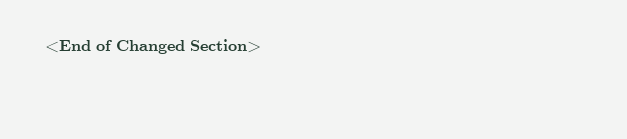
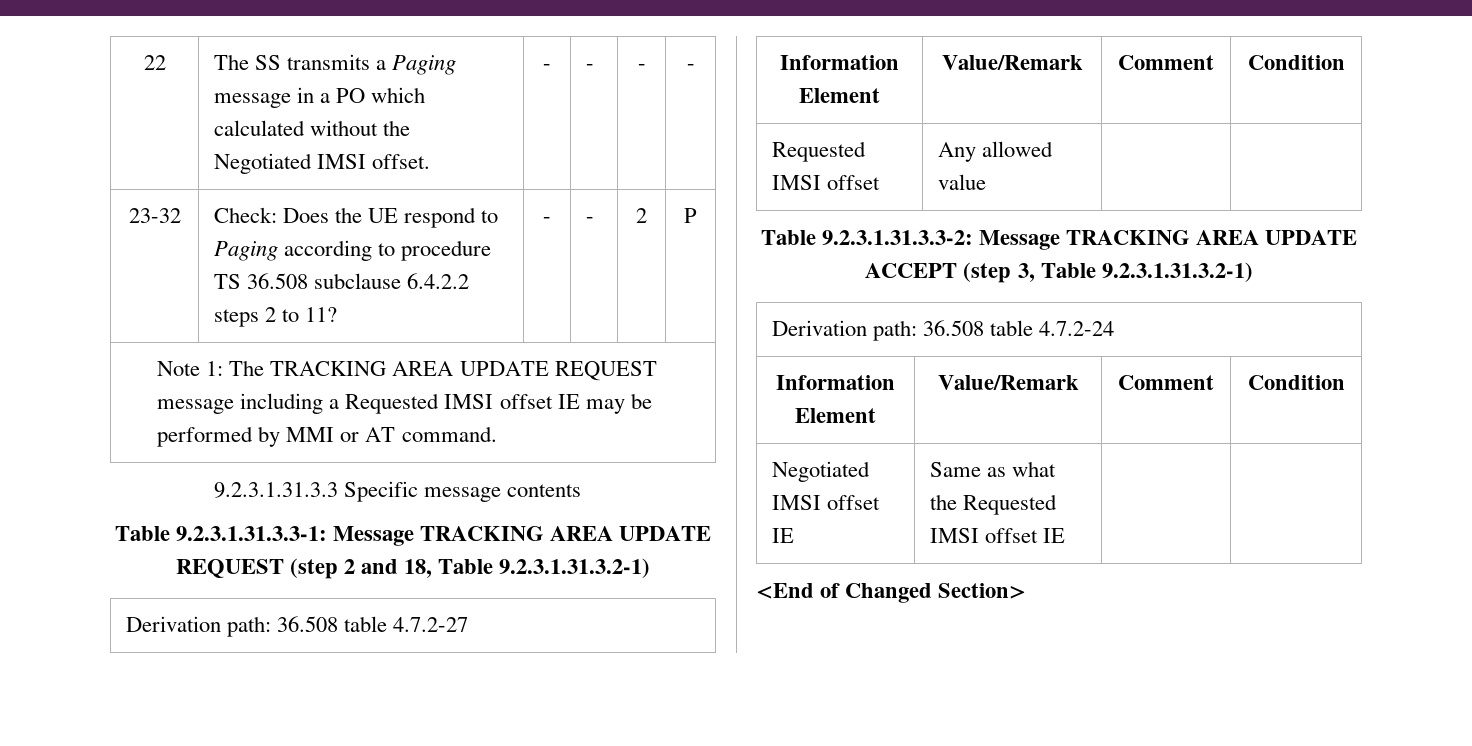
(45, 46) none -> [143,55,166,70] [214,54,457,75] [214,87,426,108] [214,120,411,136] [214,153,431,174] [543,64,551,70] [586,64,595,70] [637,64,646,70] [686,64,695,70] [128,208,181,223] [214,207,499,228] [214,240,492,261] [214,273,470,289] [214,307,338,327] [543,217,551,223] [586,217,595,223] [636,208,647,223] [684,208,697,223] [157,360,657,381] [157,393,652,414] [157,426,497,447] [213,481,581,502] [114,526,712,546] [175,558,651,579] [126,616,469,637] [780,55,899,70] [799,88,880,103] [941,55,1083,70] [1118,55,1214,70] [1247,55,1345,70] [772,141,867,162] [772,175,881,190] [938,141,1054,162] [938,174,987,190] [760,230,1358,250] [865,262,1253,283] [772,320,1115,341] [776,375,895,390] [795,408,876,423] [937,375,1079,390] [1118,375,1214,390] [1247,375,1345,390] [772,461,871,482] [772,495,881,510] [772,528,795,543] [930,461,1057,477] [930,494,1058,515] [930,528,1066,543] 22 | The SS transmits a Paging message in a PO which calculated without the Negotiated IMSI offset. | - | - | - | - // 23-32 | Check: Does the UE respond to Paging according to procedure TS 36.508 subclause 6.4.2.2 steps 2 to 11? | - | - | 2 | P // Note 1: The TRACKING AREA UPDATE REQUEST message including a Requested IMSI offset IE may be performed by MMI or AT command. // 9.2.3.1.31.3.3 Specific message contents // Table 9.2.3.1.31.3.3-1: Message TRACKING AREA UPDATE REQUEST (step 2 and 18, Table 9.2.3.1.31.3.2-1) // Derivation path: 36.508 table 4.7.2-27 // Information Element | Value/Remark | Comment | Condition // Requested IMSI offset | Any allowed value | | // Table 9.2.3.1.31.3.3-2: Message TRACKING AREA UPDATE ACCEPT (step 3, Table 9.2.3.1.31.3.2-1) // Derivation path: 36.508 table 4.7.2-24 // Information Element | Value/Remark | Comment | Condition // Negotiated IMSI offset IE | Same as what the Requested IMSI offset IE | | //

